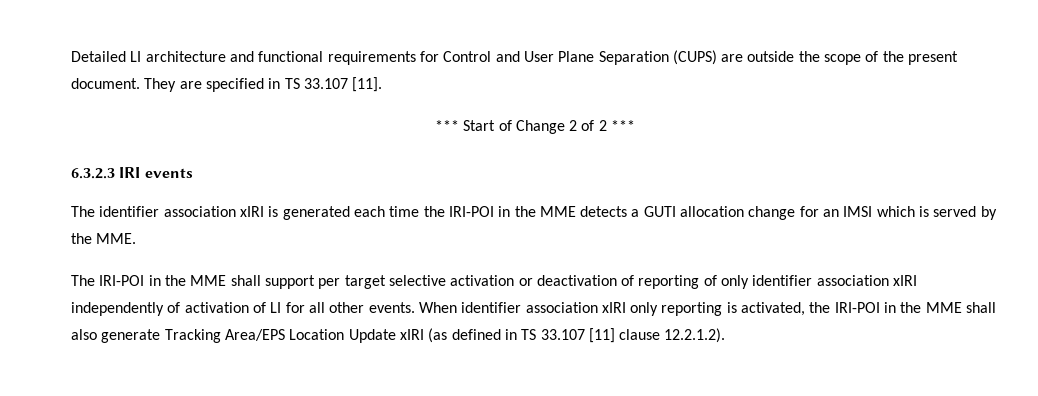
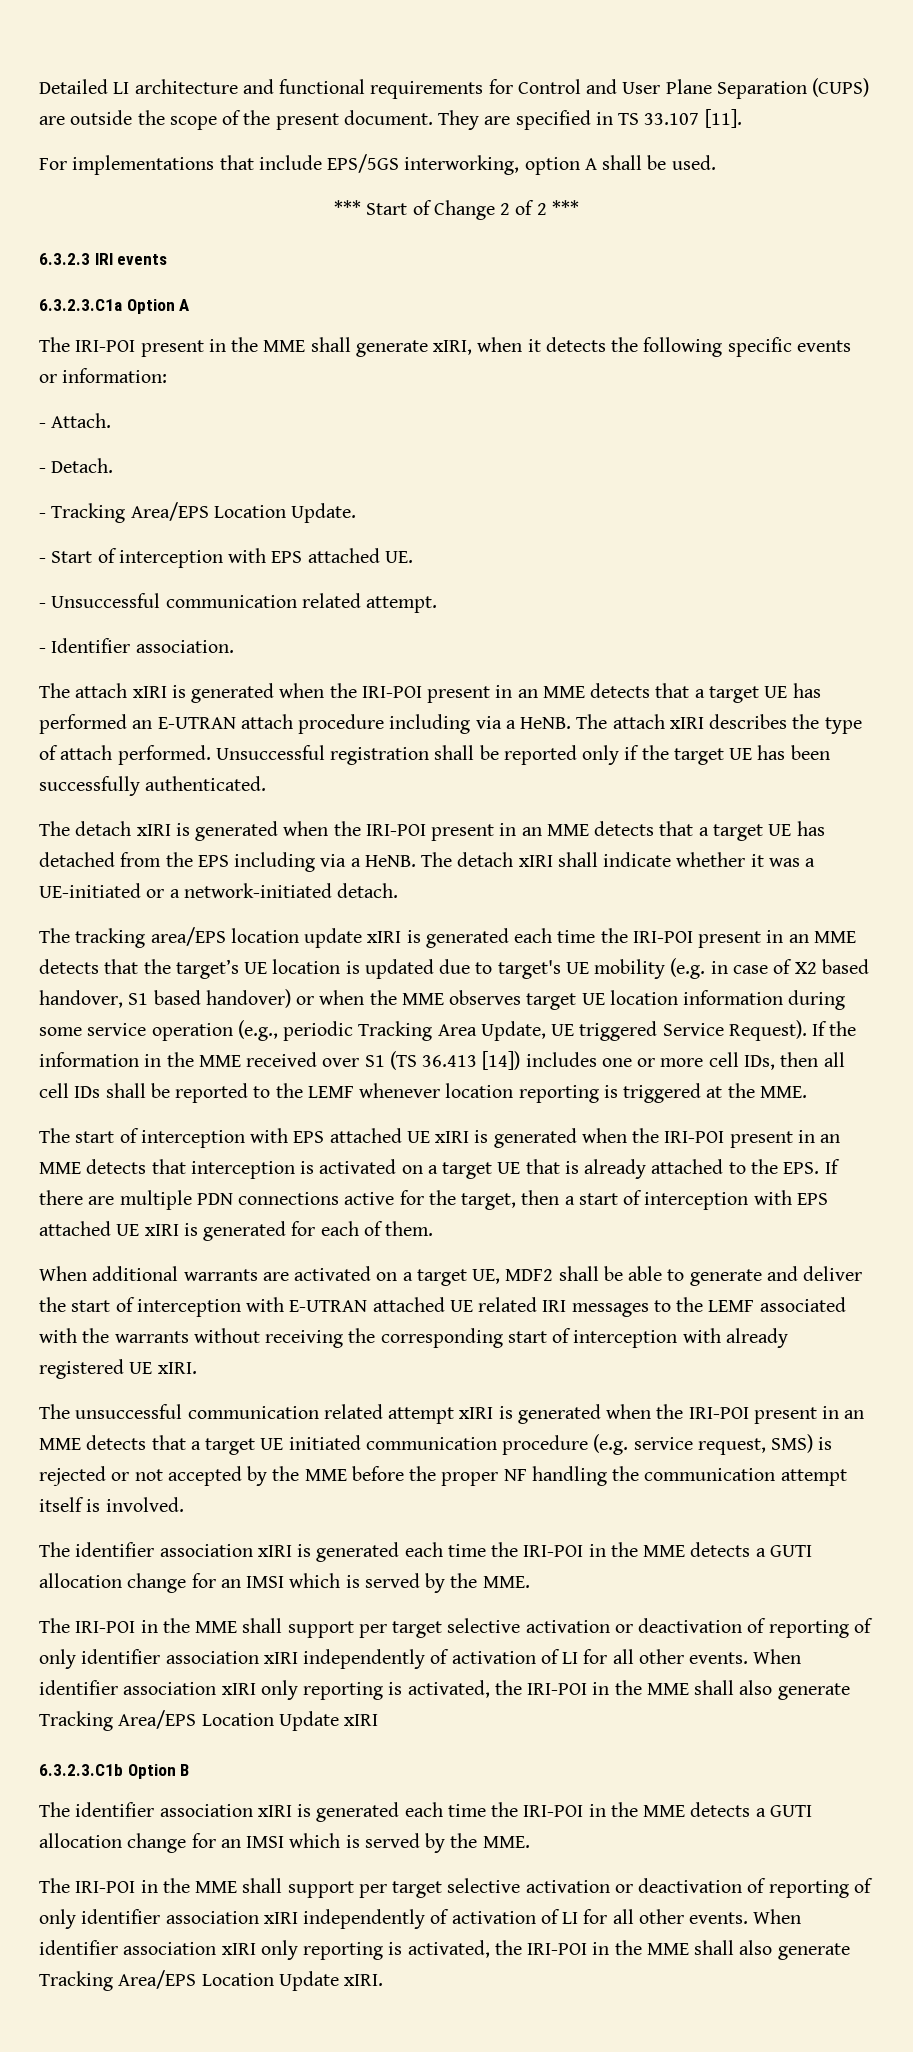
(383, 84) none -> [39,154,716,175] // For implementations that include EPS/5GS interworking, option A shall be used.
(193, 173) none -> [39,299,190,314] [39,337,851,357] [39,368,168,383] [39,413,112,428] [39,458,114,473] [39,502,357,523] [39,548,413,568] [39,593,438,613] [39,638,234,653] [39,683,821,703] [39,714,862,734] [39,745,830,765] [39,776,267,796] [39,821,825,841] [39,852,816,872] [39,883,399,898] [39,927,856,948] [39,958,869,979] [39,989,846,1010] [39,1020,857,1041] [39,1051,845,1070] [39,1083,807,1103] [39,1128,841,1148] [39,1159,840,1179] [39,1190,828,1210] [39,1221,434,1241] [39,1266,863,1286] [39,1297,846,1317] [39,1328,788,1348] [39,1359,197,1379] [39,1404,865,1424] [39,1434,833,1455] [39,1466,847,1486] [39,1497,184,1512] // 6.3.2.3.C1a Option A // The IRI-POI present in the MME shall generate xIRI, when it detects the following specific events or information: // - Attach. // - Detach. // - Tracking Area/EPS Location Update. // - Start of interception with EPS attached UE. // - Unsuccessful communication related attempt. // - Identifier association. // The attach xIRI is generated when the IRI-POI present in an MME detects that a target UE has performed an E-UTRAN attach procedure including via a HeNB. The attach xIRI describes the type of attach performed. Unsuccessful registration shall be reported only if the target UE has been successfully authenticated. // The detach xIRI is generated when the IRI-POI present in an MME detects that a target UE has detached from the EPS including via a HeNB. The detach xIRI shall indicate whether it was a UE-initiated or a network-initiated detach. // The tracking area/EPS location update xIRI is generated each time the IRI-POI present in an MME detects that the target’s UE location is updated due to target's UE mobility (e.g. in case of X2 based handover, S1 based handover) or when the MME observes target UE location information during some service operation (e.g., periodic Tracking Area Update, UE triggered Service Request). If the information in the MME received over S1 (TS 36.413 [14]) includes one or more cell IDs, then all cell IDs shall be reported to the LEMF whenever location reporting is triggered at the MME. // The start of interception with EPS attached UE xIRI is generated when the IRI-POI present in an MME detects that interception is activated on a target UE that is already attached to the EPS. If there are multiple PDN connections active for the target, then a start of interception with EPS attached UE xIRI is generated for each of them. // When additional warrants are activated on a target UE, MDF2 shall be able to generate and deliver the start of interception with E-UTRAN attached UE related IRI messages to the LEMF associated with the warrants without receiving the corresponding start of interception with already registered UE xIRI. // The unsuccessful communication related attempt xIRI is generated when the IRI-POI present in an MME detects that a target UE initiated communication procedure (e.g. service request, SMS) is rejected or not accepted by the MME before the proper NF handling the communication attempt itself is involved.
[428,328,726,343] (as defined in TS 33.107 [11] clause 12.2.1.2). -> [39,1764,190,1779] [39,1802,812,1822] [39,1833,530,1853] [39,1878,873,1898] [39,1909,802,1929] [39,1940,850,1960] [39,1970,384,1991] // 6.3.2.3.C1b Option B // The identifier association xIRI is generated each time the IRI-POI in the MME detects a GUTI allocation change for an IMSI which is served by the MME. // The IRI-POI in the MME shall support per target selective activation or deactivation of reporting of only identifier association xIRI independently of activation of LI for all other events. When identifier association xIRI only reporting is activated, the IRI-POI in the MME shall also generate Tracking Area/EPS Location Update xIRI.

